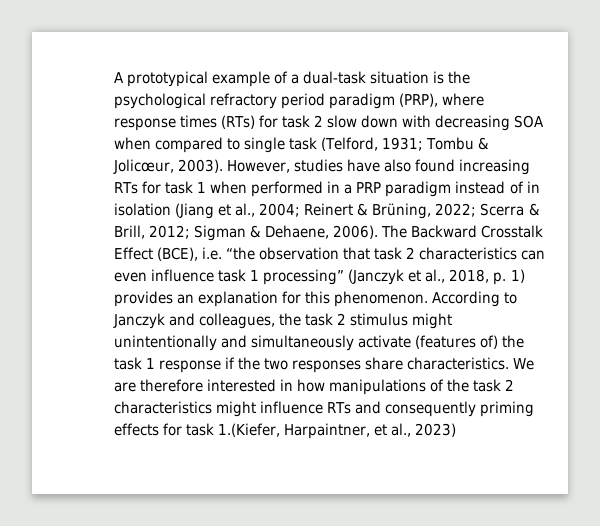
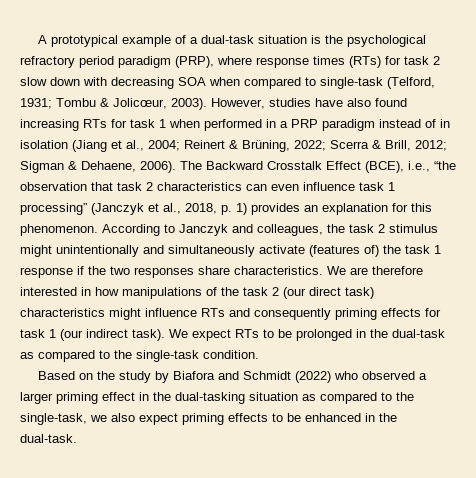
[244,137,318,153] single task -> [320,77,383,89] single-task
[202,247,223,260] i.e. -> [408,161,430,172] i.e.,
(515, 385) none -> [283,287,374,299] (our direct task)
[218,423,457,439] 1.(Kiefer, Harpaintner, et al., 2023) -> [49,329,445,341] [20,350,259,362] [37,371,427,383] [20,392,414,404] [20,413,397,425] [20,434,77,443] 1 (our indirect task). We expect RTs to be prolonged in the dual-task as compared to the single-task condition. // Based on the study by Biafora and Schmidt (2022) who observed a larger priming effect in the dual-tasking situation as compared to the single-task, we also expect priming effects to be enhanced in the dual-task.

